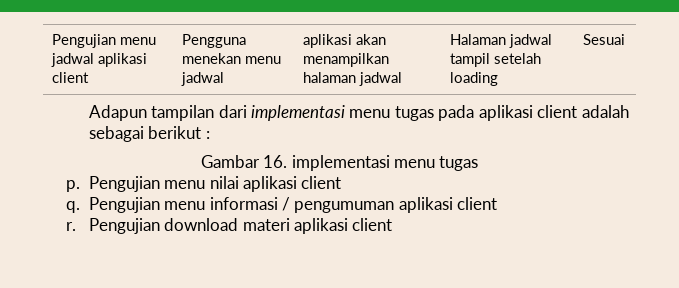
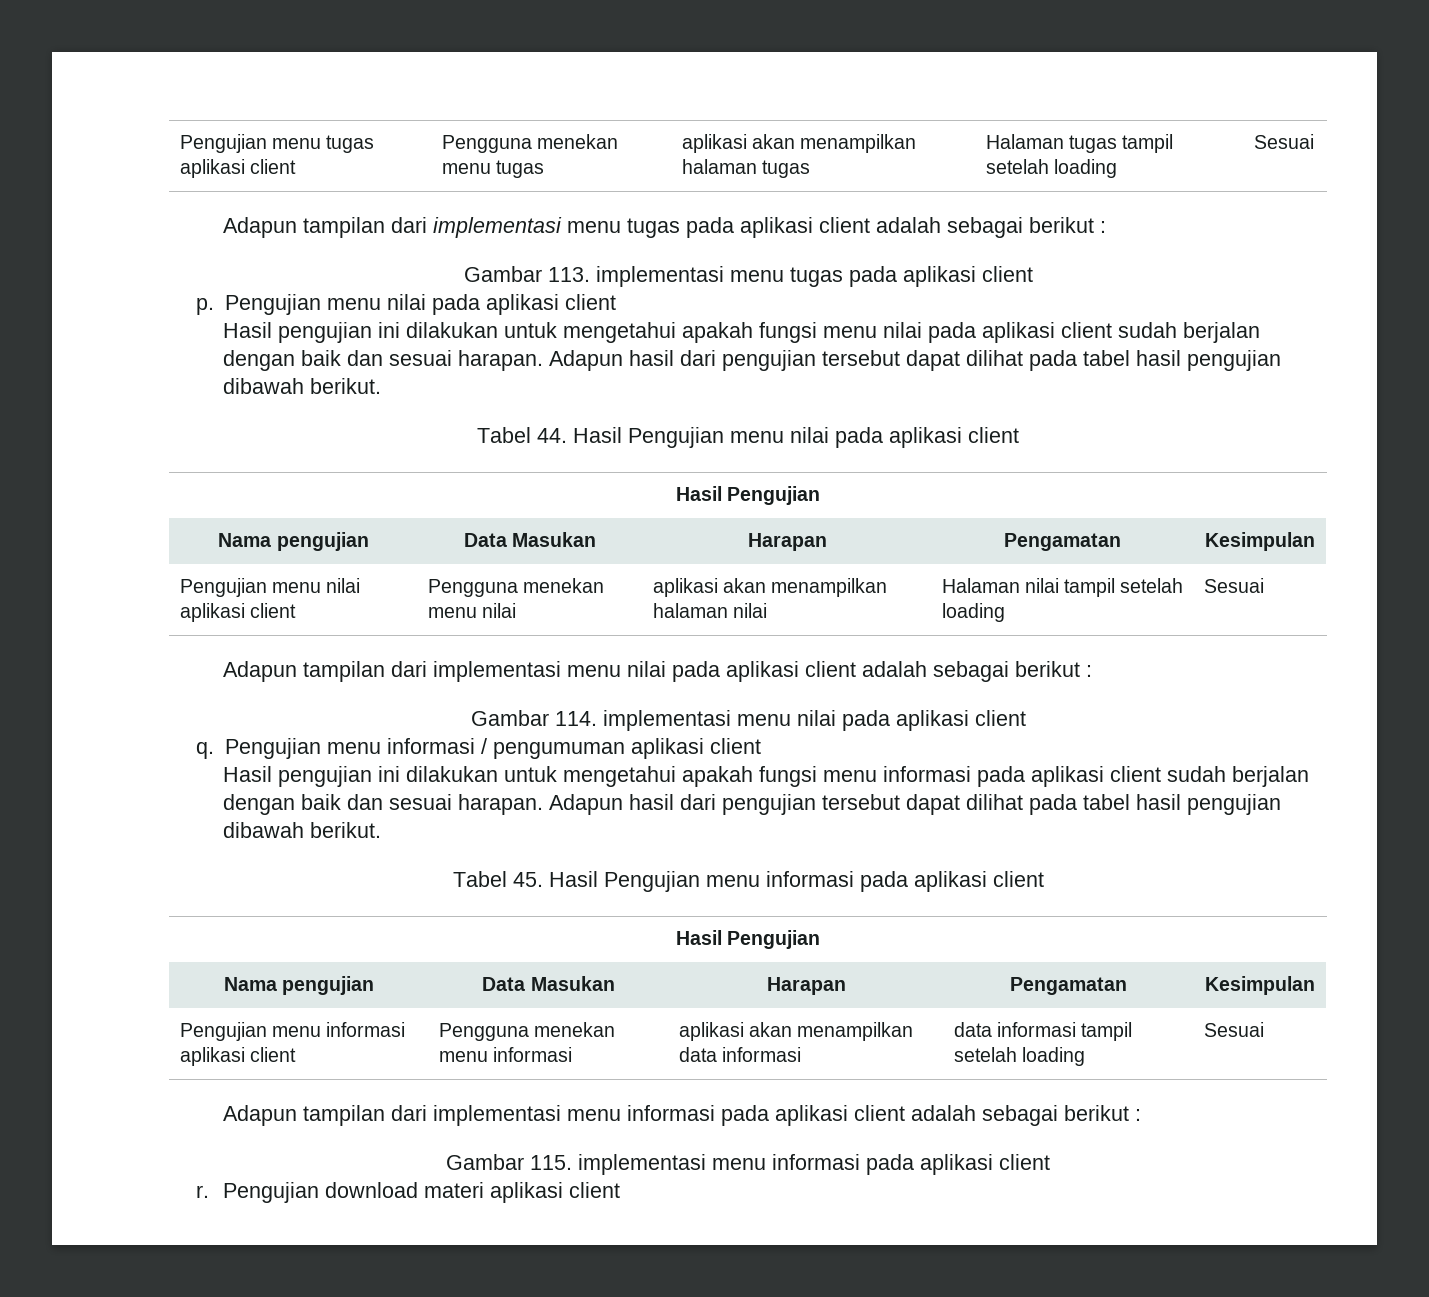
[51,34,156,48] [50,53,147,67] [51,72,89,83] [181,34,246,48] [181,53,281,64] [180,72,224,86] [302,34,386,48] [302,53,389,67] [302,72,402,86] [449,34,552,48] Pengujian menu jadwal aplikasi client | Pengguna menekan menu jadwal | aplikasi akan menampilkan halaman jadwal | Halaman jadwal -> [179,134,375,153] [179,159,296,178] [441,134,618,153] [441,160,544,178] [681,134,917,153] [681,159,810,178] [985,134,1117,153] Pengujian menu tugas aplikasi client | Pengguna menekan menu tugas | aplikasi akan menampilkan halaman tugas | Halaman tugas
[263,155,479,171] 16. implementasi menu tugas -> [547,266,1033,287] 113. implementasi menu tugas pada aplikasi client
(239, 182) none -> [431,294,616,315] [223,322,1261,343] [223,350,1282,371] [223,378,382,394] [477,427,1019,448] [675,486,821,505] [218,532,369,551] [463,532,597,547] [747,533,827,551] [1004,533,1121,551] [1205,532,1315,551] [179,578,361,597] [179,603,296,622] [427,578,604,597] [427,603,516,618] [652,578,888,597] [652,603,767,618] [941,578,1184,597] [941,603,1005,622] [1203,578,1264,593] [223,661,1093,682] [470,710,890,731] pada aplikasi client // Hasil pengujian ini dilakukan untuk mengetahui apakah fungsi menu nilai pada aplikasi client sudah berjalan dengan baik dan sesuai harapan. Adapun hasil dari pengujian tersebut dapat dilihat pada tabel hasil pengujian dibawah berikut. // Tabel 44. Hasil Pengujian menu nilai pada aplikasi client // Hasil Pengujian // Nama pengujian | Data Masukan | Harapan | Pengamatan | Kesimpulan // Pengujian menu nilai aplikasi client | Pengguna menekan menu nilai | aplikasi akan menampilkan halaman nilai | Halaman nilai tampil setelah loading | Sesuai // Adapun tampilan dari implementasi menu nilai pada aplikasi client adalah sebagai berikut : // Gambar 114. implementasi menu nilai pada
(498, 203) none -> [223,766,1310,787] [223,794,1282,815] [223,822,382,838] [452,871,1044,892] [675,930,821,949] [223,976,375,995] [482,976,615,991] [766,977,846,995] [1010,977,1127,995] [1205,976,1315,995] [179,1022,406,1041] [179,1047,296,1066] [438,1022,615,1041] [438,1047,572,1062] [678,1022,914,1041] [678,1047,801,1062] [953,1022,1133,1041] [953,1047,1085,1066] [1203,1022,1264,1037] [223,1105,1142,1126] [446,1154,1050,1175] // Hasil pengujian ini dilakukan untuk mengetahui apakah fungsi menu informasi pada aplikasi client sudah berjalan dengan baik dan sesuai harapan. Adapun hasil dari pengujian tersebut dapat dilihat pada tabel hasil pengujian dibawah berikut. // Tabel 45. Hasil Pengujian menu informasi pada aplikasi client // Hasil Pengujian // Nama pengujian | Data Masukan | Harapan | Pengamatan | Kesimpulan // Pengujian menu informasi aplikasi client | Pengguna menekan menu informasi | aplikasi akan menampilkan data informasi | data informasi tampil setelah loading | Sesuai // Adapun tampilan dari implementasi menu informasi pada aplikasi client adalah sebagai berikut : // Gambar 115. implementasi menu informasi pada aplikasi client

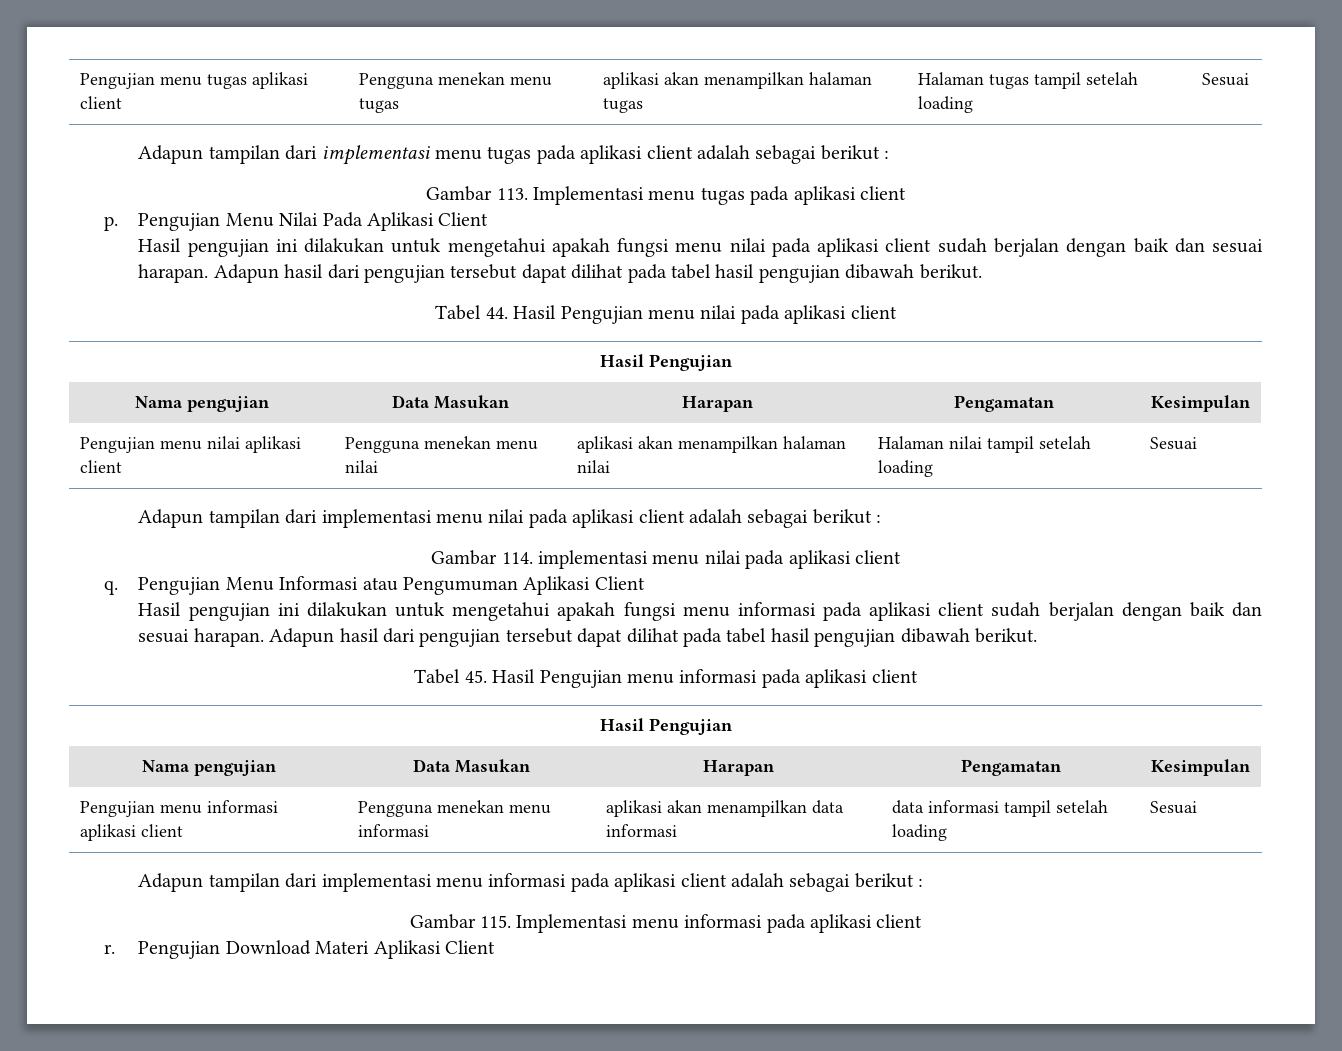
[595,266,724,287] implementasi -> [532,186,644,205] Implementasi
[326,294,616,315] menu nilai pada aplikasi client -> [225,212,489,231] Menu Nilai Pada Aplikasi Client
[326,738,761,759] menu informasi / pengumuman aplikasi client -> [225,576,645,595] Menu Informasi atau Pengumuman Aplikasi Client
[578,1154,706,1175] implementasi -> [516,914,628,933] Implementasi
[325,1182,621,1203] download materi aplikasi client -> [225,940,496,959] Download Materi Aplikasi Client

